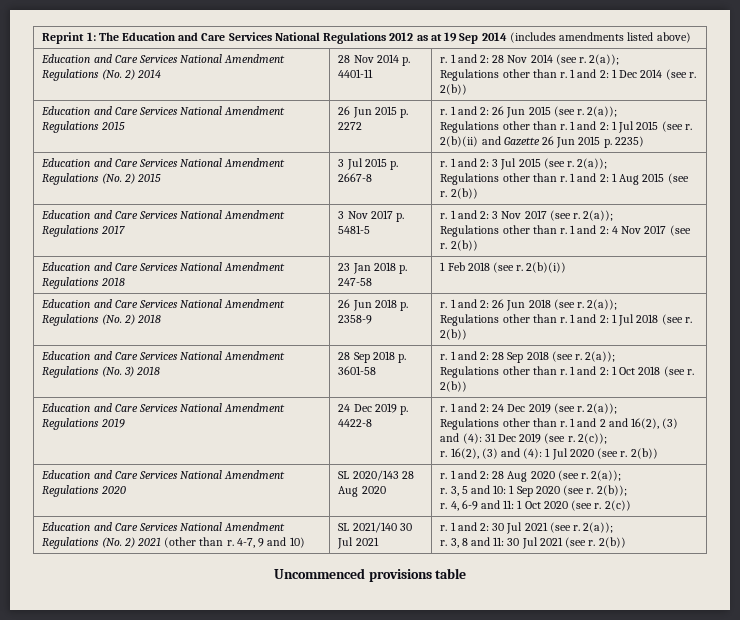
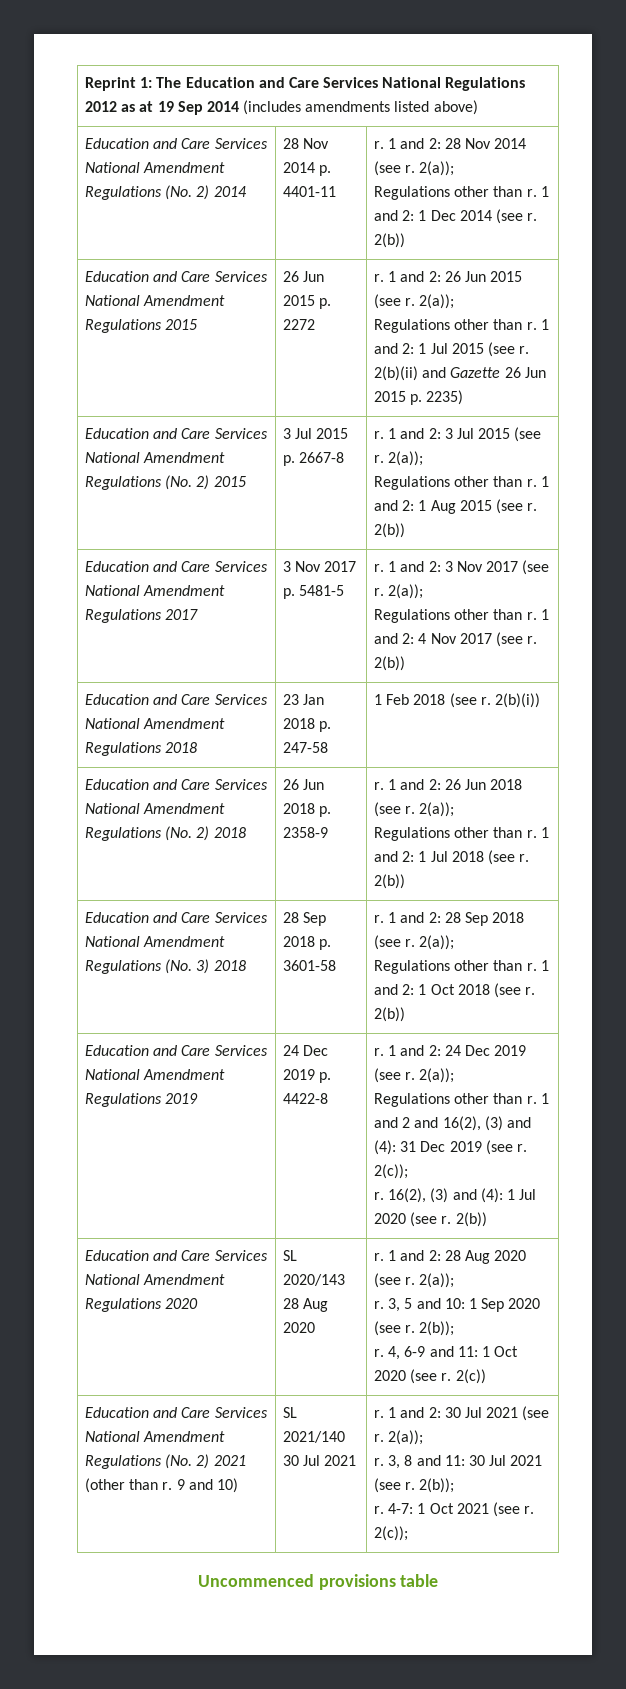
[236,538,255,548] 4-7, -> (173, 1486) none
[598,537,626,548] 2(b)) -> [419,1478,455,1493] [373,1502,535,1517] [373,1526,408,1541] 2(b)); // r. 4-7: 1 Oct 2021 (see r. 2(c));

